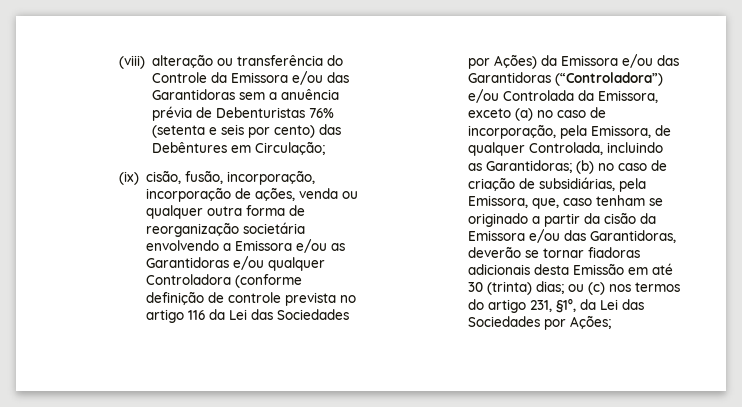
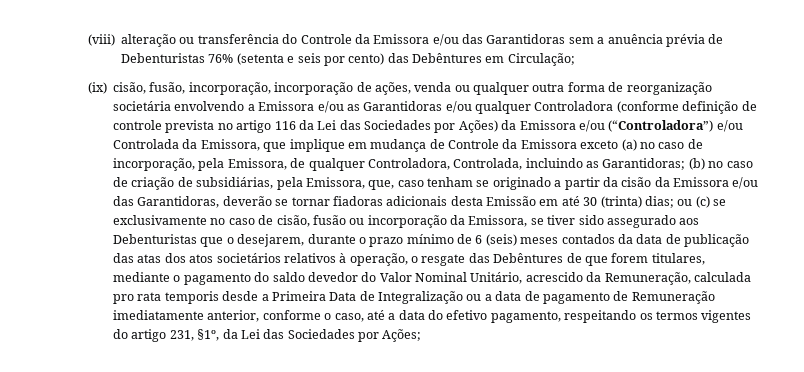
[657,55,680,66] [468,72,552,83] das Garantidoras -> (605, 126) none
(659, 96) none -> [263,139,577,152] que implique em mudança de Controle da Emissora
(526, 149) none -> [367,158,450,170] Controladora,
[609,282,681,292] nos termos -> [713,199,727,206] [113,215,700,228] [113,234,750,247] [113,253,705,266] [113,272,751,285] [113,291,715,304] [113,310,752,323] se exclusivamente no caso de cisão, fusão ou incorporação da Emissora, se tiver sido assegurado aos Debenturistas que o desejarem, durante o prazo mínimo de 6 (seis) meses contados da data de publicação das atas dos atos societários relativos à operação, o resgate das Debêntures de que forem titulares, mediante o pagamento do saldo devedor do Valor Nominal Unitário, acrescido da Remuneração, calculada pro rata temporis desde a Primeira Data de Integralização ou a data de pagamento de Remuneração imediatamente anterior, conforme o caso, até a data do efetivo pagamento, respeitando os termos vigentes

